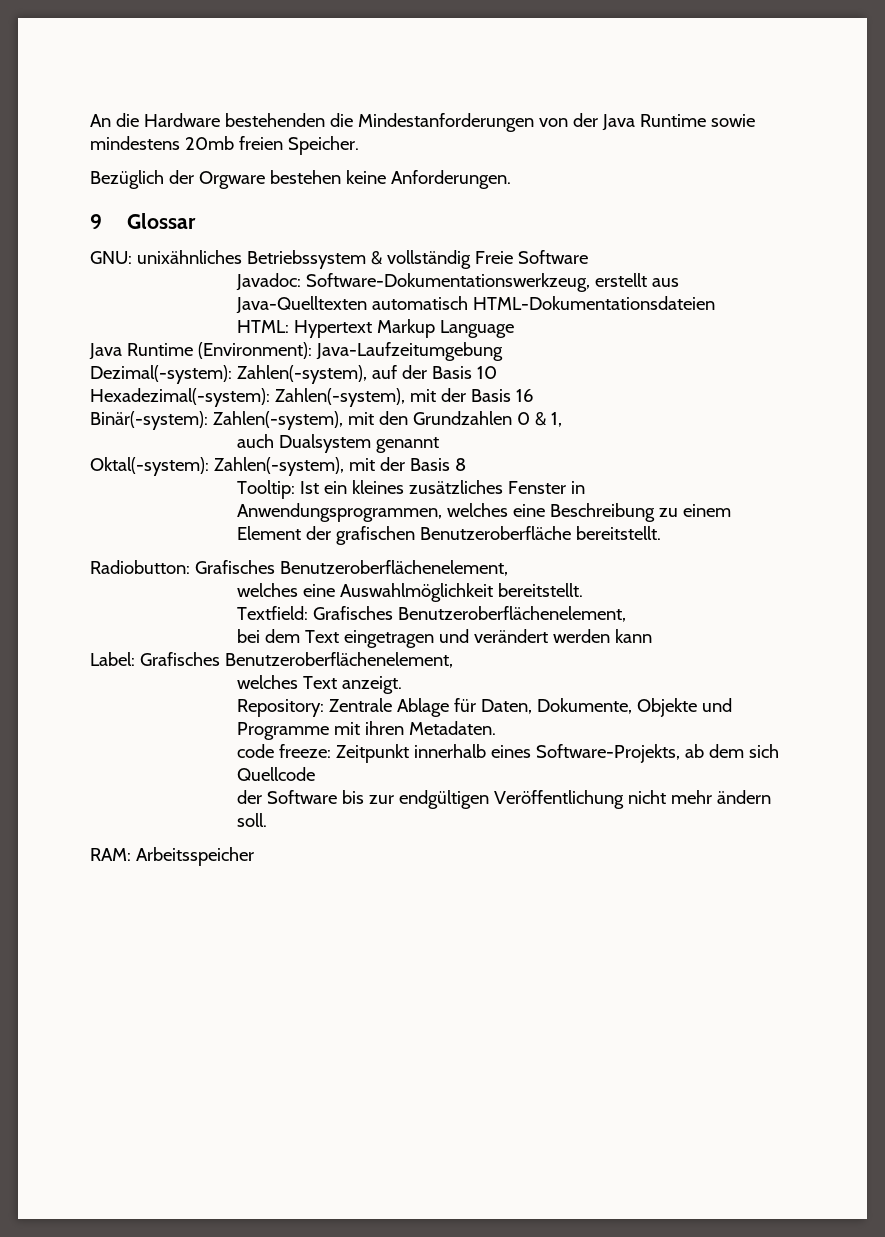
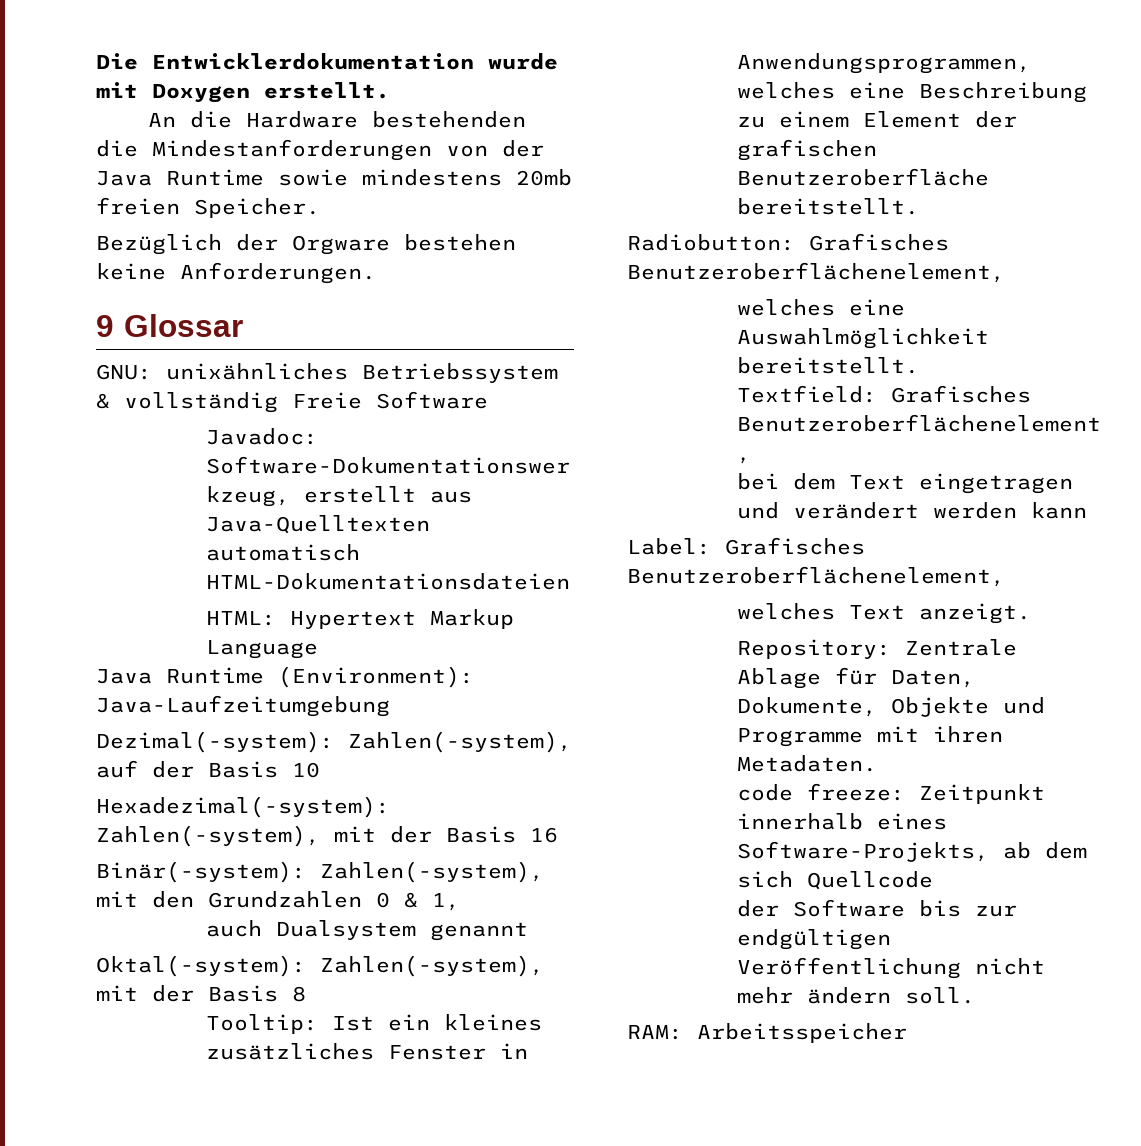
(90, 120) none -> [96,53,558,70] [96,82,390,103] Die Entwicklerdokumentation wurde mit Doxygen erstellt. //

